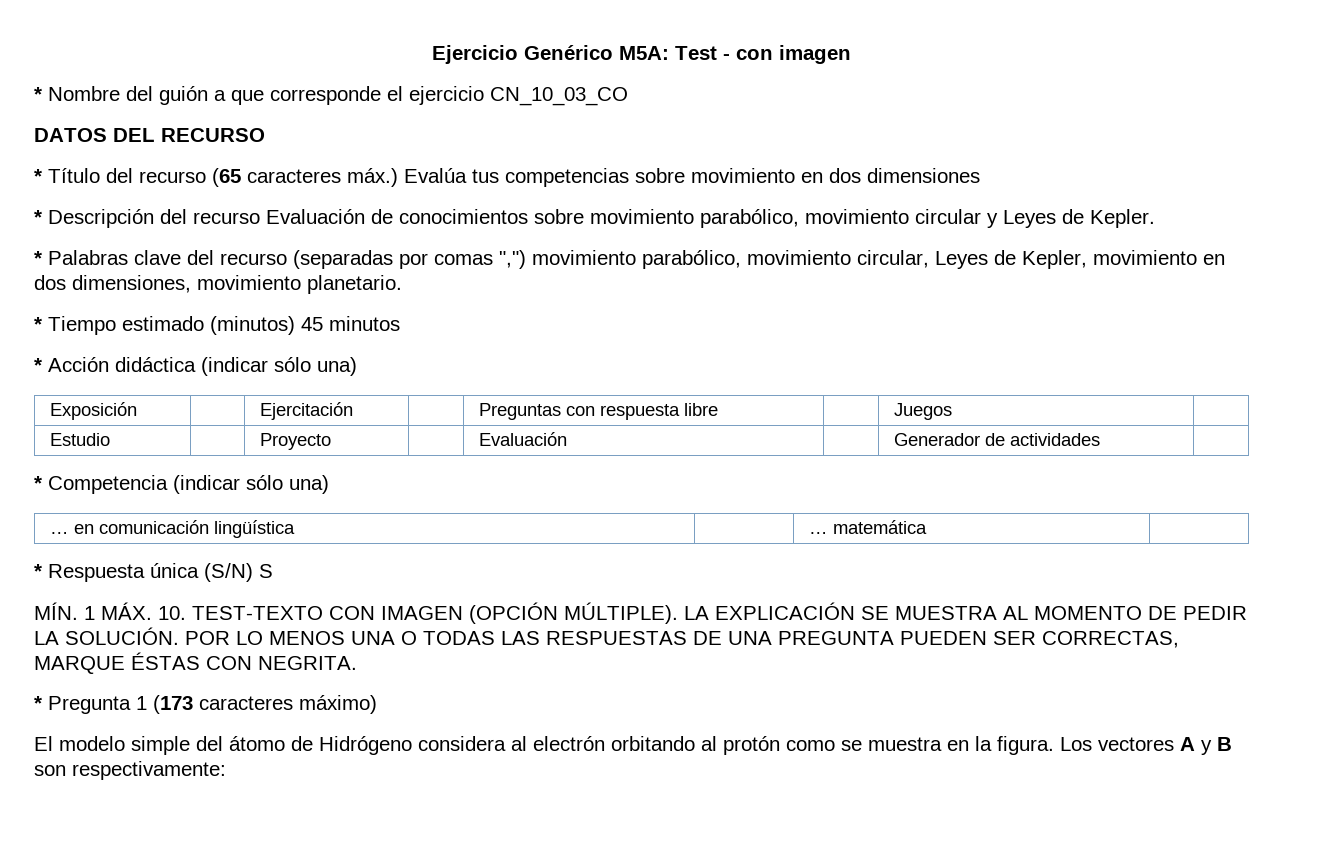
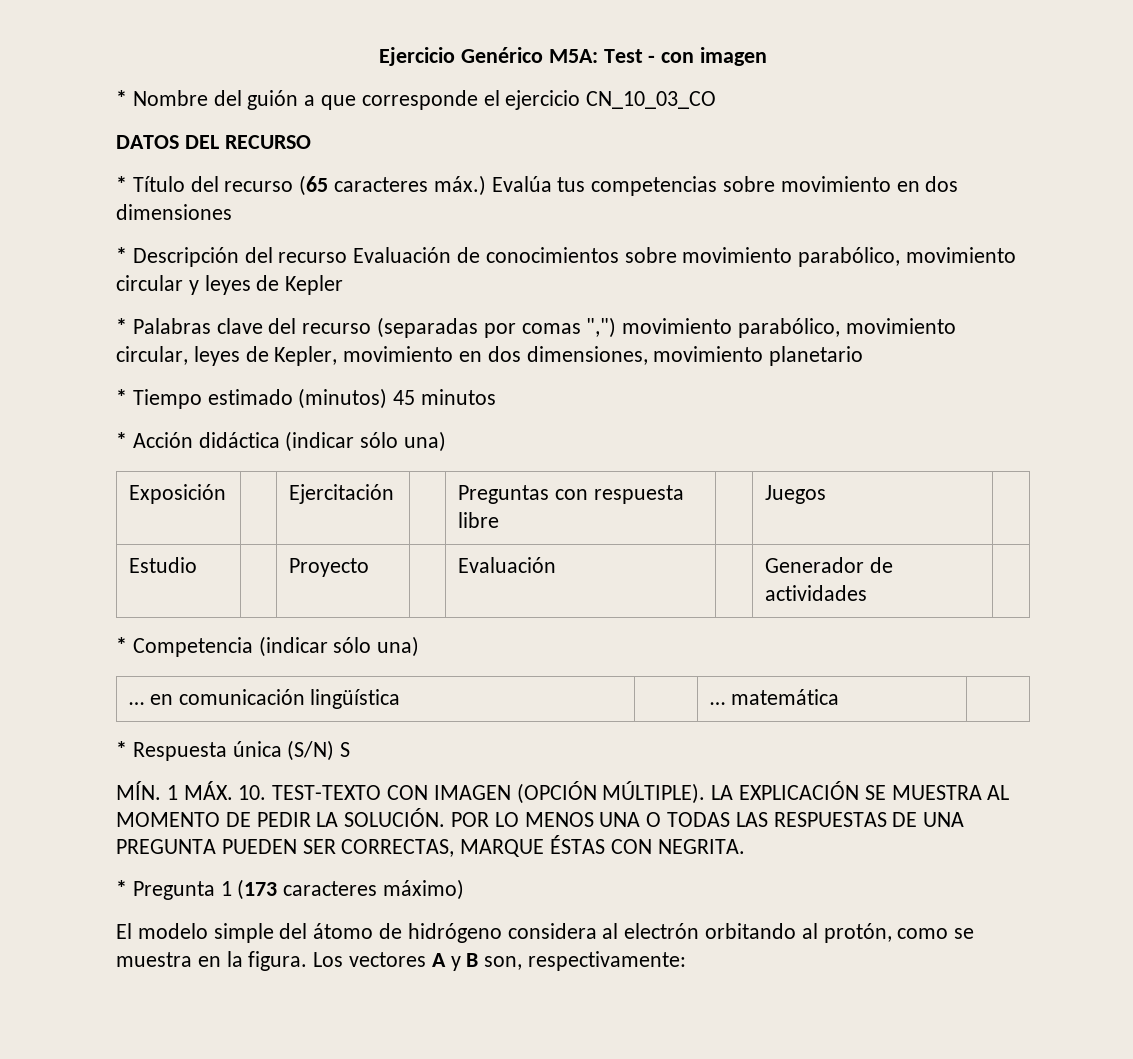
[1003,209,1155,228] Leyes de Kepler. -> [204,275,344,295] leyes de Kepler
[935,251,988,269] Leyes -> [193,346,240,366] leyes
[307,275,402,294] planetario. -> [769,346,864,366] planetario
[319,736,412,755] Hidrógeno -> [407,923,502,943] hidrógeno
[723,736,780,755] protón -> [823,923,892,943] protón,
[34,765,66,776] son -> [484,956,523,970] son,

